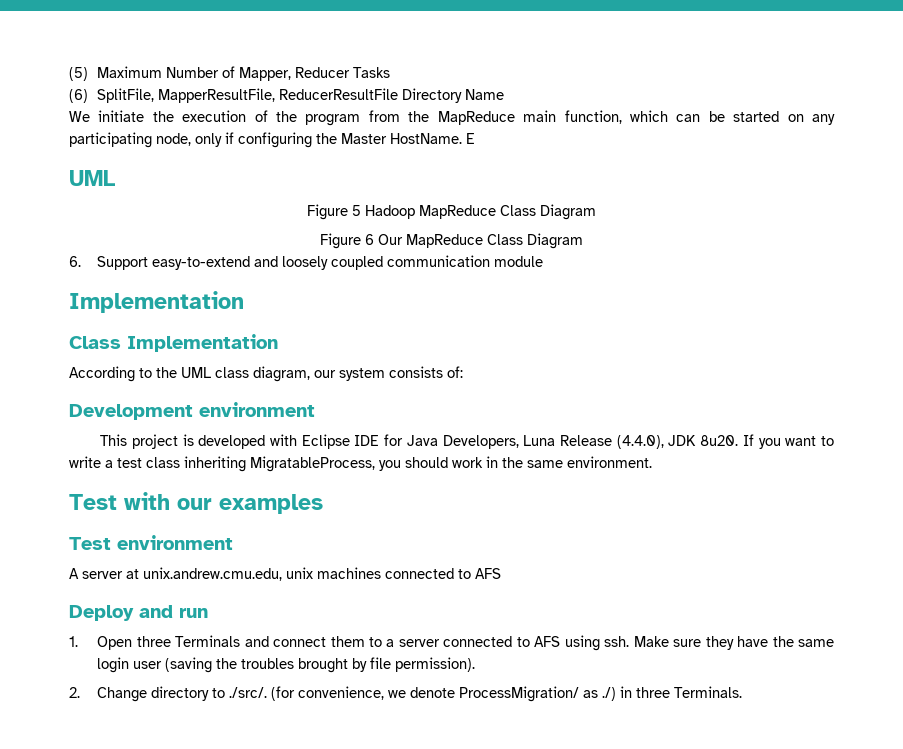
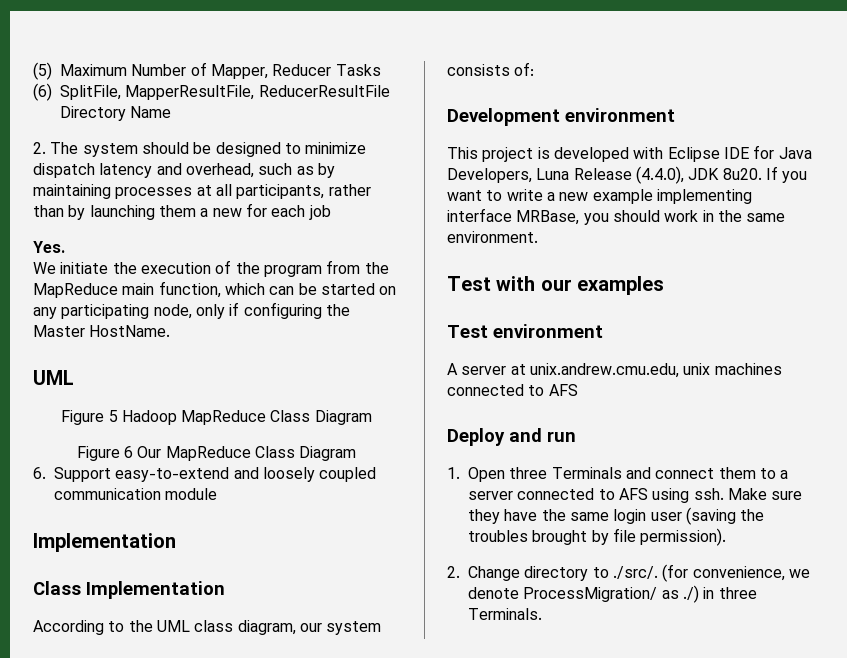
(505, 94) none -> [33,142,367,157] [33,163,335,178] [33,184,371,199] [33,203,331,220] [33,241,65,253] // 2. The system should be designed to minimize dispatch latency and overhead, such as by maintaining processes at all participants, rather than by launching them a new for each job // Yes.
[466,133,475,144] E -> (171, 331) none
[117,456,375,472] test class inheriting MigratableProcess, -> [559,189,752,204] [447,208,580,225] new example implementing interface MRBase,

